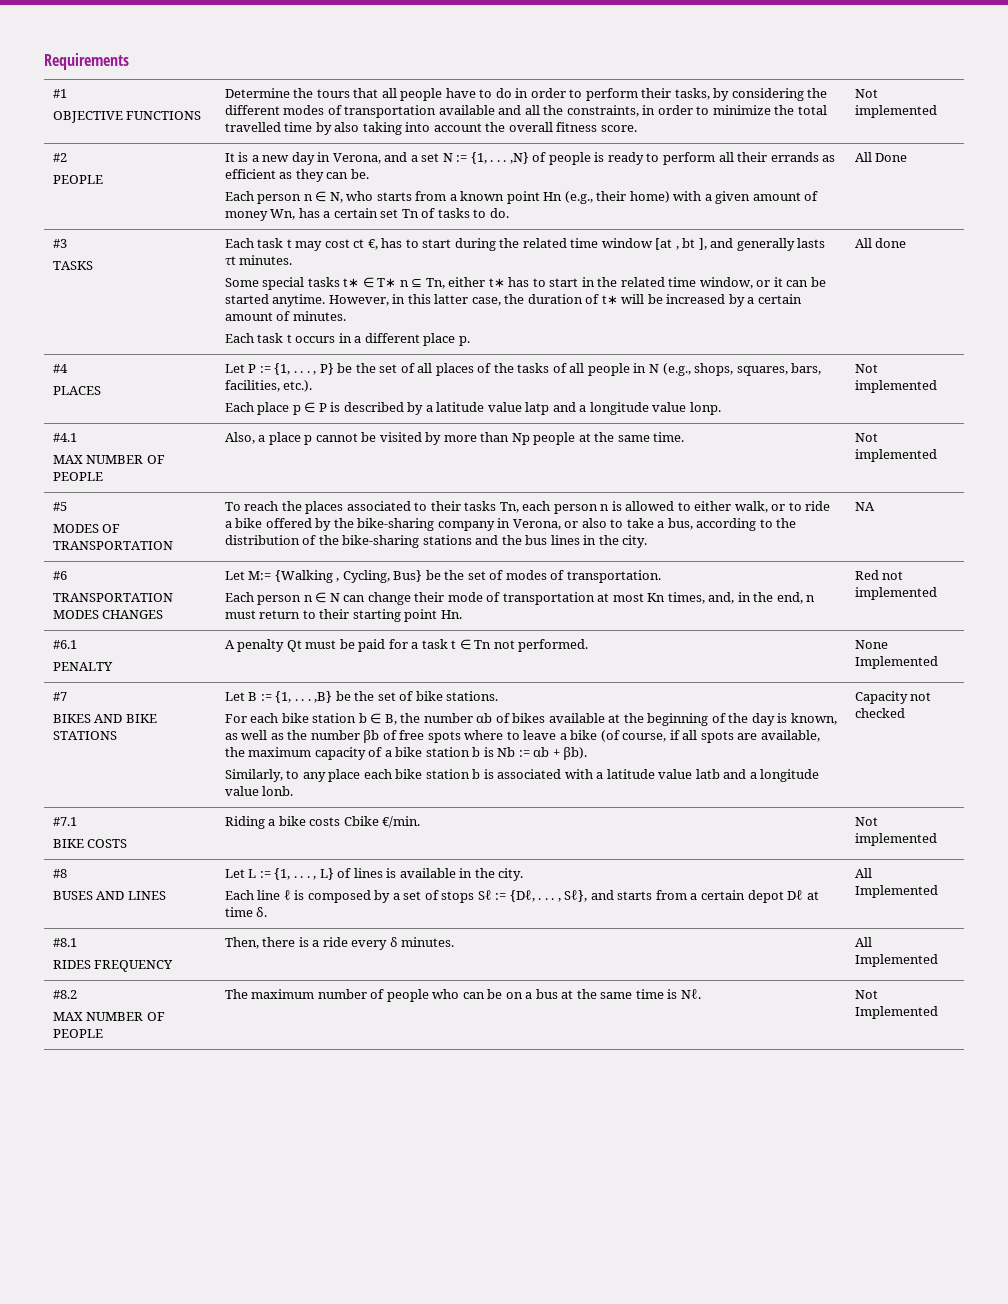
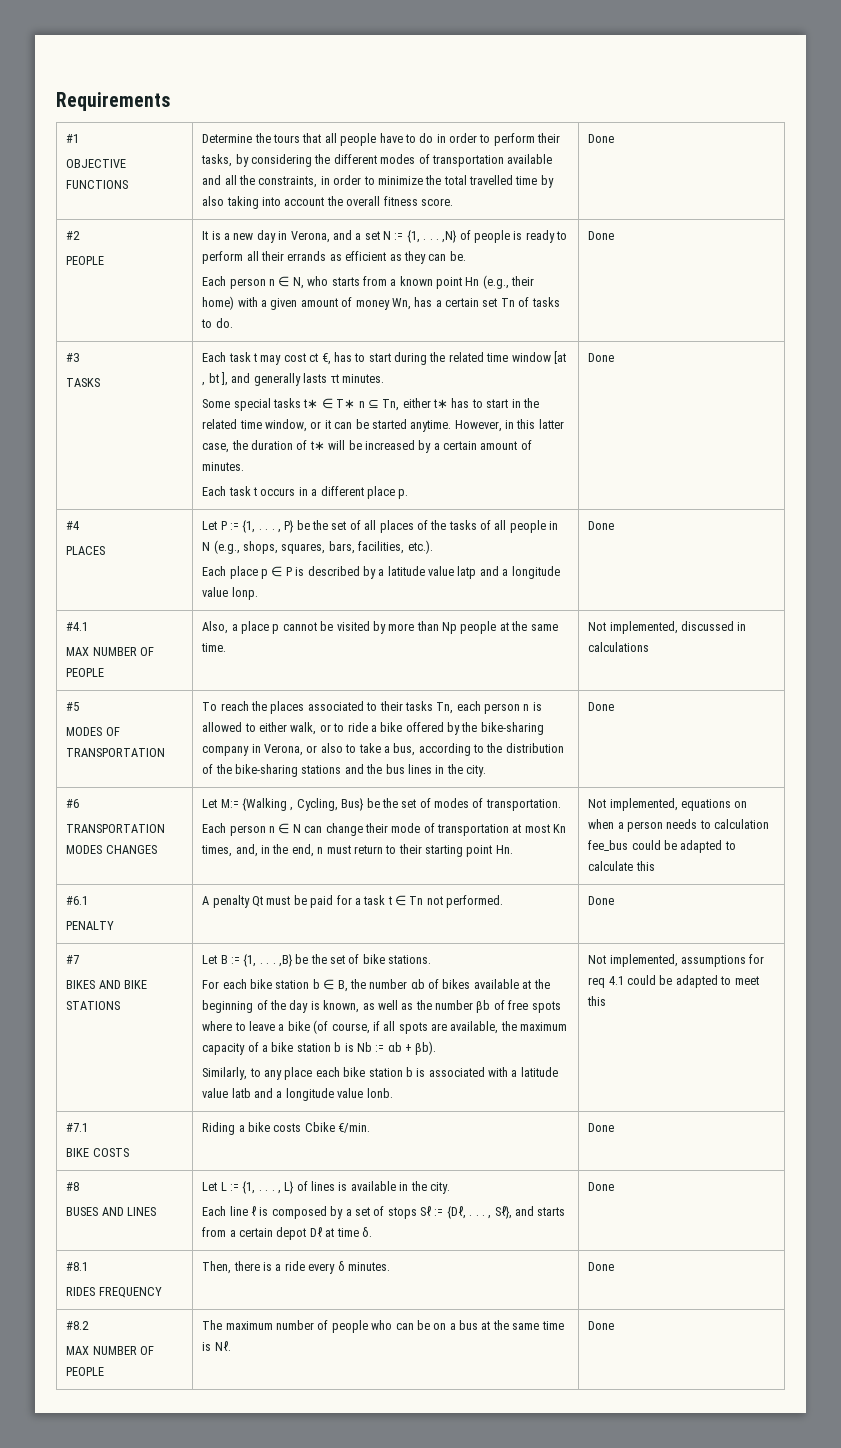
[854,89,878,98] [854,105,937,118] Not implemented -> [588,134,615,143] Done
[854,152,872,162] All -> (233, 323) none
[854,238,907,248] All done -> [588,353,615,362] Done
[854,364,878,373] [854,380,937,393] Not implemented -> [588,521,615,530] Done
[854,449,937,462] implemented -> [609,621,747,634] [588,642,650,652] implemented, discussed in calculations
[854,502,875,511] NA -> [588,702,615,711] Done
[854,570,904,580] [854,587,937,600] Red not implemented -> [588,798,748,811] [588,819,770,832] [588,840,736,853] [588,861,655,871] Not implemented, equations on when a person needs to calculation fee_bus could be adapted to calculate this
[854,640,888,649] [854,656,938,669] None Implemented -> [588,896,615,905] Done
[854,691,932,704] [854,708,905,718] Capacity not checked -> [588,954,765,967] [588,975,759,988] [587,996,607,1006] Not implemented, assumptions for req 4.1 could be adapted to meet this
[854,817,878,826] [854,833,937,846] Not implemented -> [588,1123,615,1132] Done
[854,868,872,878] [854,885,938,898] All Implemented -> [588,1182,615,1191] Done
[854,937,872,947] [854,954,938,967] All Implemented -> [588,1262,615,1271] Done
[854,990,878,999] [854,1006,938,1019] Not Implemented -> [588,1321,615,1330] Done

